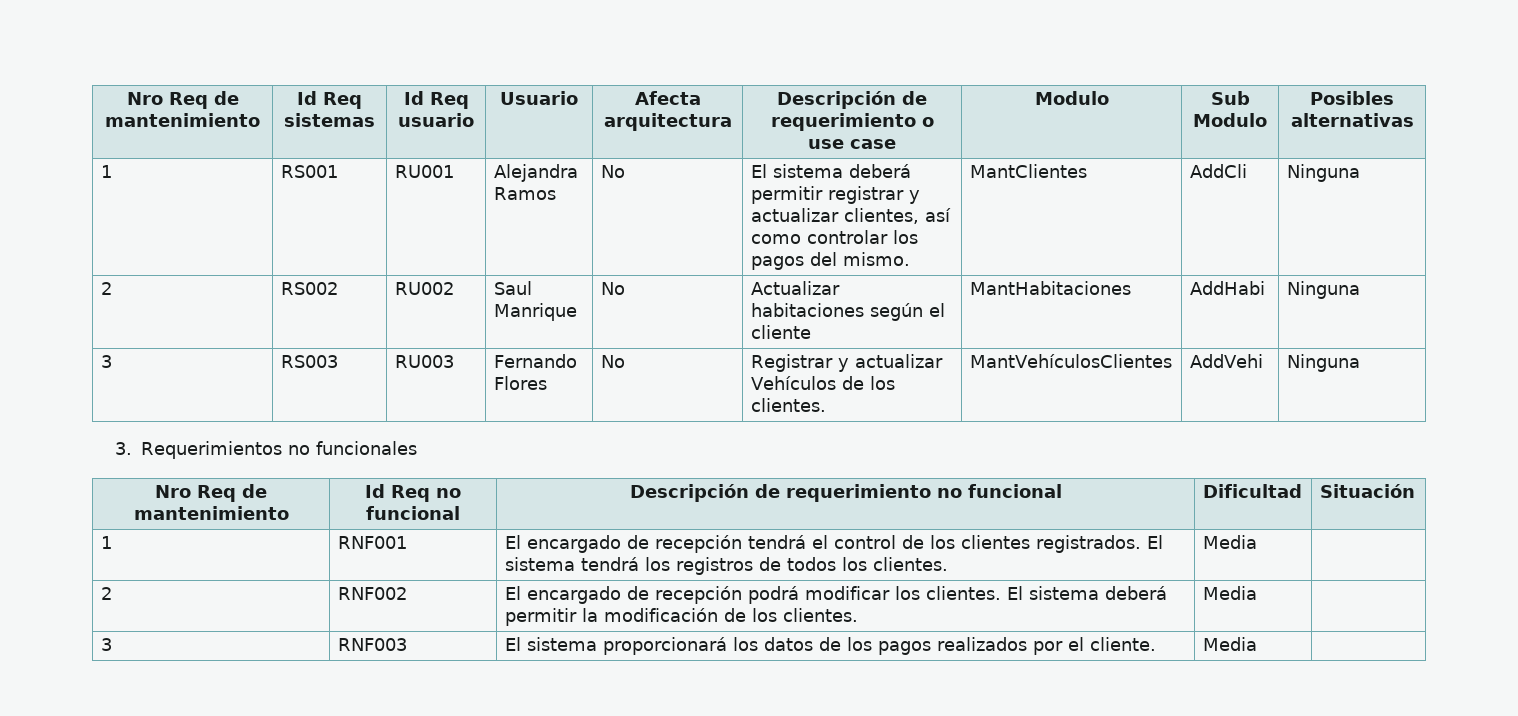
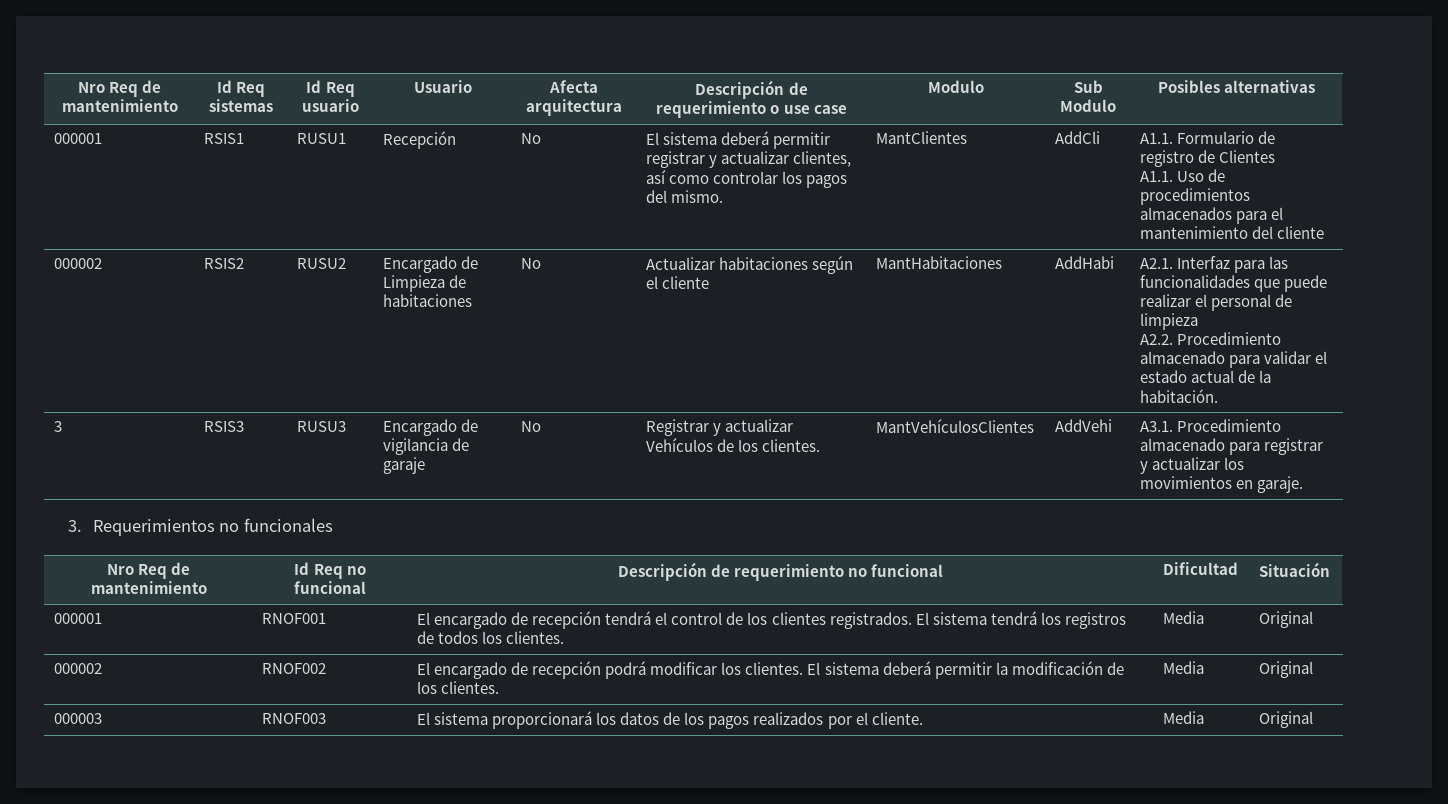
[100,165,112,178] [280,165,338,178] [394,165,454,178] [493,164,578,182] [493,187,556,200] 1 | RS001 | RU001 | Alejandra Ramos -> [54,133,103,144] [204,133,245,144] [297,133,347,144] [383,131,457,149] 000001 | RSIS1 | RUSU1 | Recepción
[1286,164,1360,182] [100,282,112,295] [280,282,338,295] [394,282,454,295] [493,281,532,295] [493,303,577,321] Ninguna // 2 | RS002 | RU002 | Saul Manrique -> [1140,131,1276,144] [1140,150,1276,167] [1140,169,1226,182] [1140,188,1251,205] [1140,207,1284,224] [1140,226,1325,239] [54,258,103,269] [204,258,245,269] [297,258,347,269] [383,256,479,273] [383,275,467,292] [383,294,473,307] A1.1. Formulario de registro de Clientes // A1.1. Uso de procedimientos almacenados para el mantenimiento del cliente // 000002 | RSIS2 | RUSU2 | Encargado de Limpieza de habitaciones
[1286,281,1360,299] [100,355,112,368] [280,355,338,368] [394,355,454,368] [493,354,577,368] [493,376,547,390] Ninguna // 3 | RS003 | RU003 | Fernando Flores -> [1140,256,1289,273] [1140,275,1328,292] [1140,294,1293,311] [1140,313,1199,330] [1140,332,1282,345] [1140,351,1328,368] [1140,370,1272,383] [1140,389,1219,403] [54,421,63,432] [204,421,245,432] [297,421,347,432] [383,419,479,436] [383,438,470,455] [383,457,426,474] A2.1. Interfaz para las funcionalidades que puede realizar el personal de limpieza // A2.2. Procedimiento almacenado para validar el estado actual de la habitación. // 3 | RSIS3 | RUSU3 | Encargado de vigilancia de garaje
[1286,354,1360,372] Ninguna -> [1140,419,1282,432] [1140,438,1324,455] [1140,457,1245,474] [1140,476,1304,493] A3.1. Procedimiento almacenado para registrar y actualizar los movimientos en garaje.
[100,536,112,549] [337,536,407,549] 1 | RNF001 -> [54,613,103,624] [262,613,327,624] 000001 | RNOF001
[100,587,112,600] [337,587,407,600] // 2 | RNF002 -> [1259,611,1314,628] [54,663,103,674] [262,663,327,674] Original // 000002 | RNOF002
[100,638,112,651] [337,638,407,651] // 3 | RNF003 -> [1259,661,1314,678] [54,713,103,724] [262,713,327,724] Original // 000003 | RNOF003
(1257, 644) none -> [1259,711,1314,728] Original

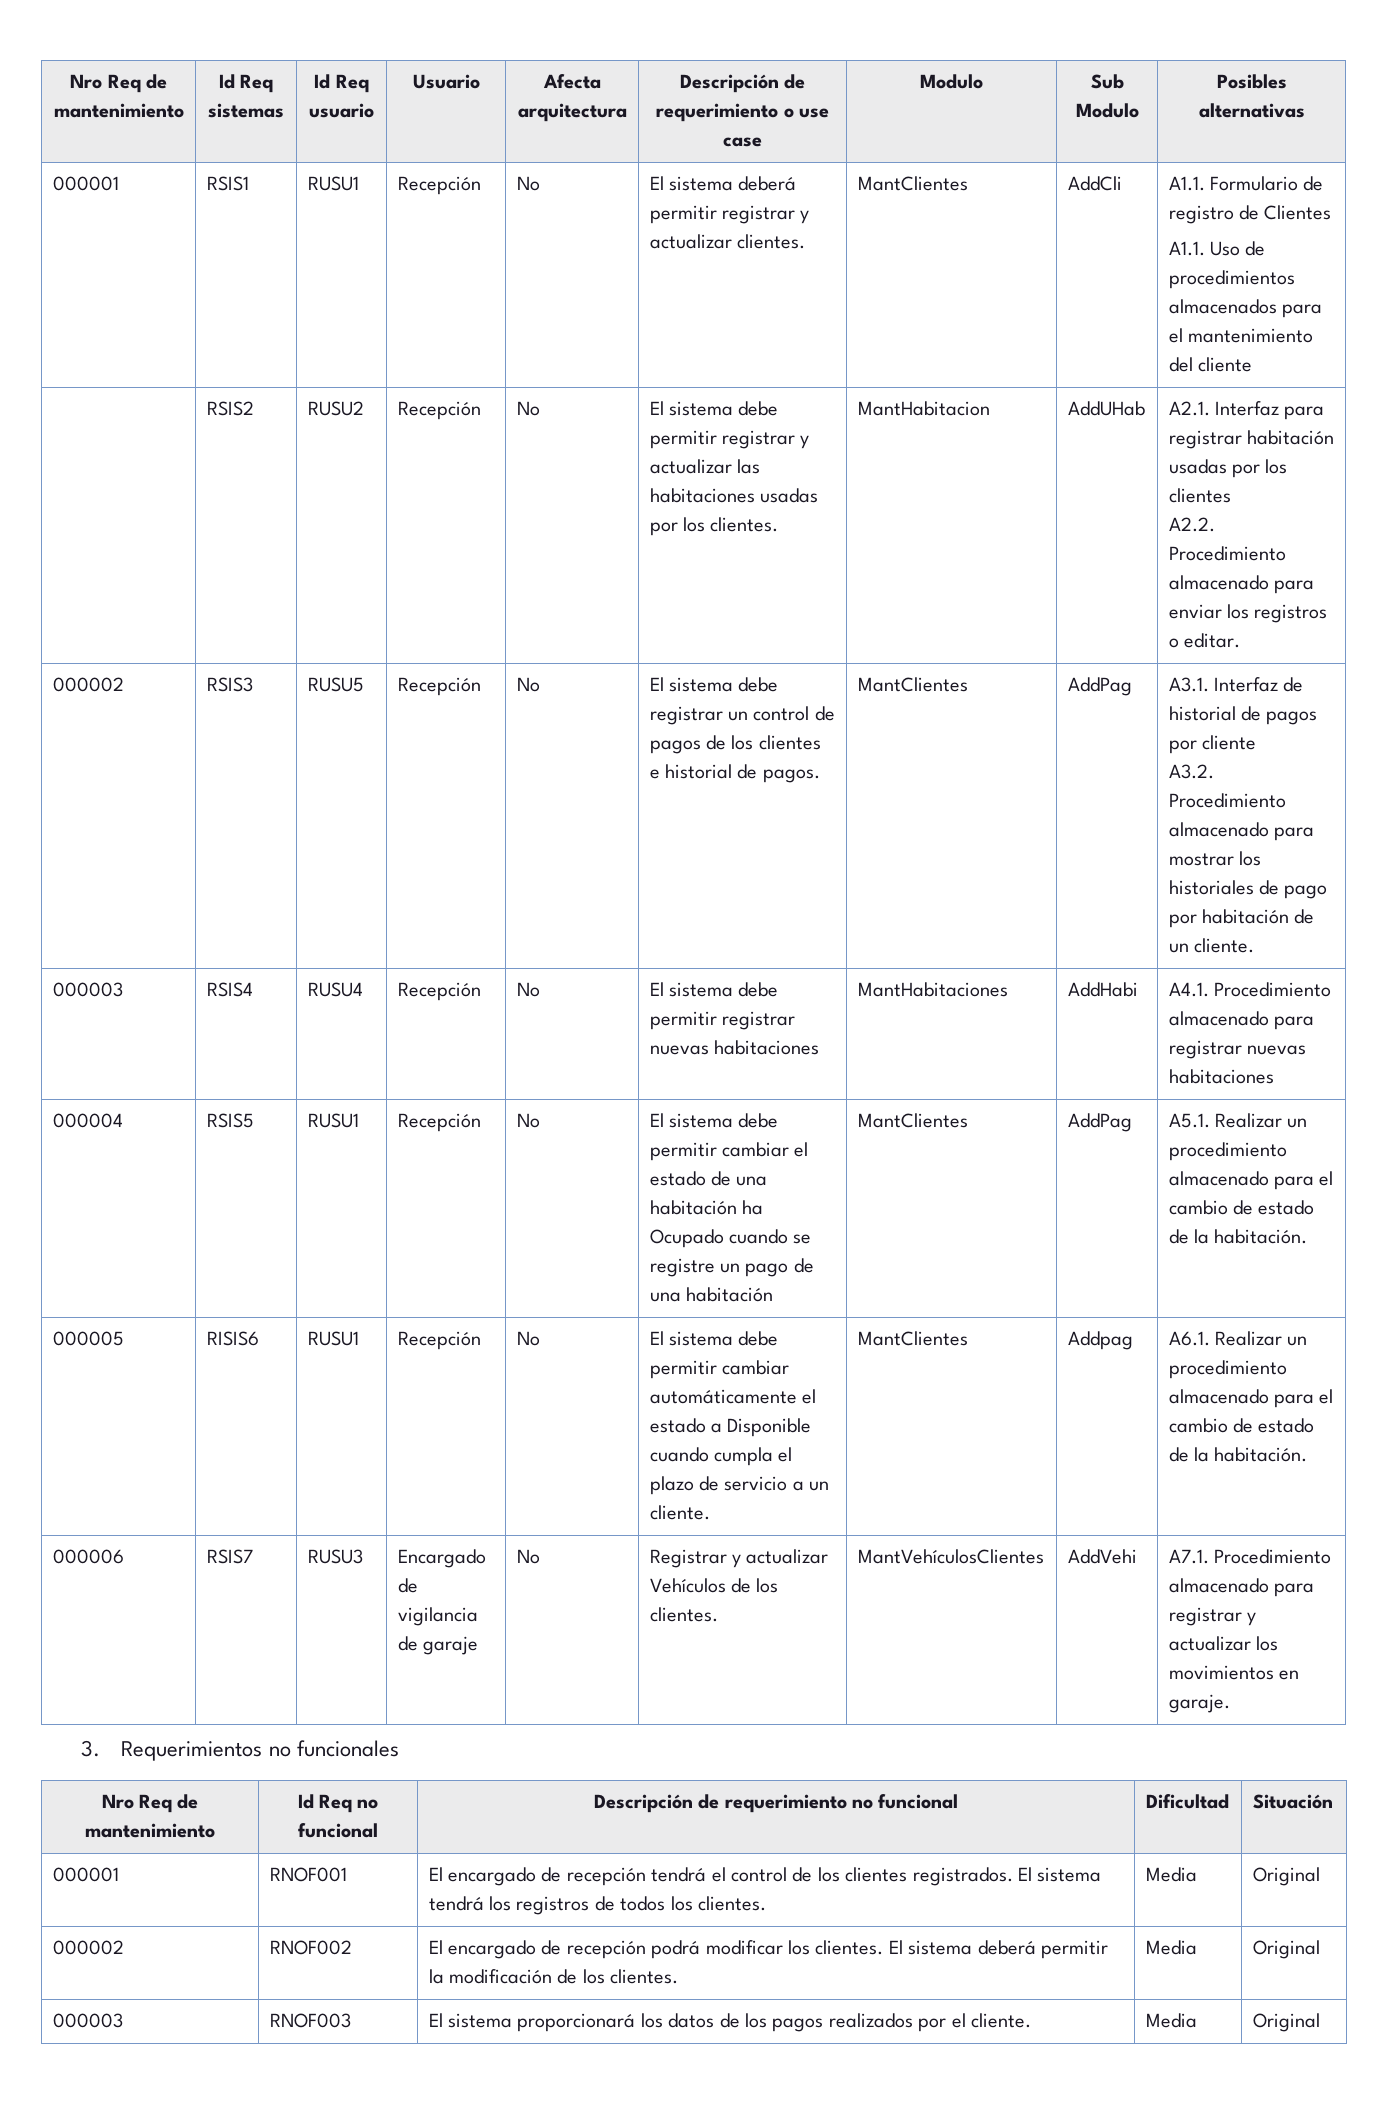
[793,151,852,167] [646,170,848,188] [646,190,724,203] clientes, así como controlar los pagos del mismo. -> [736,234,805,249] clientes.
[54,258,103,269] 000002 -> (1252, 364) none
[383,256,479,273] [383,275,467,292] [383,294,473,307] [521,258,542,269] [646,256,854,274] [646,276,710,289] [876,256,1003,269] [1055,256,1115,269] [1140,256,1289,273] [1140,275,1328,292] [1140,294,1293,311] [1140,313,1199,330] [1140,332,1282,345] [1140,351,1328,368] [1140,370,1272,383] [1140,389,1219,403] [54,421,63,432] [204,421,245,432] Encargado de Limpieza de habitaciones | No | Actualizar habitaciones según el cliente | MantHabitaciones | AddHabi | A2.1. Interfaz para las funcionalidades que puede realizar el personal de limpieza // A2.2. Procedimiento almacenado para validar el estado actual de la habitación. // 3 | RSIS3 -> [397,401,481,420] [516,401,540,416] [649,401,779,416] [649,430,810,449] [649,459,760,474] [649,488,818,503] [649,517,779,536] [857,401,990,416] [1067,401,1145,416] [1168,401,1325,420] [1168,430,1334,449] [1168,459,1288,478] [1168,488,1231,503] [1168,517,1215,532] [1168,546,1286,561] [1168,575,1314,594] [1168,604,1328,623] [1168,633,1240,648] [52,677,124,692] [206,677,253,692] [307,677,364,692] [397,677,481,696] [516,677,540,692] [649,677,779,692] [649,706,835,725] [649,735,821,754] [649,764,820,783] [857,677,968,692] [1067,677,1132,696] [1168,677,1304,692] [1168,706,1318,725] [1168,735,1256,754] [1168,764,1214,779] [1168,793,1286,808] [1168,822,1314,841] [1168,851,1261,866] [1168,880,1328,899] [1168,909,1315,928] [1168,938,1254,953] [52,982,123,997] [206,982,253,997] [307,982,363,997] [397,982,481,1001] [516,982,540,997] [649,982,779,997] [649,1011,795,1030] [649,1040,819,1055] [857,982,1008,997] [1067,982,1138,997] [1168,982,1331,997] [1168,1011,1314,1030] [1168,1040,1306,1059] [1168,1069,1274,1084] [52,1113,123,1128] [206,1113,254,1128] [307,1113,359,1128] [397,1113,481,1132] [516,1113,540,1128] [649,1113,779,1128] [649,1142,809,1161] [649,1171,768,1186] [649,1200,763,1215] [649,1229,812,1248] [649,1258,814,1277] [649,1287,773,1302] [857,1113,968,1128] [1067,1113,1132,1132] [1168,1113,1308,1128] [1168,1142,1287,1161] [1168,1171,1334,1190] [1168,1200,1315,1215] [1168,1229,1308,1244] [52,1331,124,1346] [206,1331,259,1346] [307,1331,359,1346] [397,1331,481,1350] [516,1331,540,1346] [649,1331,779,1346] [649,1360,789,1379] [649,1389,816,1404] [649,1418,812,1437] [649,1447,793,1466] [649,1476,830,1495] [649,1505,710,1520] [857,1331,968,1346] [1067,1331,1133,1350] [1168,1331,1308,1346] [1168,1360,1287,1379] [1168,1389,1334,1408] [1168,1418,1315,1433] [1168,1447,1308,1462] [52,1549,124,1564] [206,1549,253,1564] Recepción | No | El sistema debe permitir registrar y actualizar las habitaciones usadas por los clientes. | MantHabitacion | AddUHab | A2.1. Interfaz para registrar habitación usadas por los clientes // A2.2. Procedimiento almacenado para enviar los registros o editar. // 000002 | RSIS3 | RUSU5 | Recepción | No | El sistema debe registrar un control de pagos de los clientes e historial de pagos. | MantClientes | AddPag | A3.1. Interfaz de historial de pagos por cliente // A3.2. Procedimiento almacenado para mostrar los historiales de pago por habitación de un cliente. // 000003 | RSIS4 | RUSU4 | Recepción | No | El sistema debe permitir registrar nuevas habitaciones | MantHabitaciones | AddHabi | A4.1. Procedimiento almacenado para registrar nuevas habitaciones // 000004 | RSIS5 | RUSU1 | Recepción | No | El sistema debe permitir cambiar el estado de una habitación ha Ocupado cuando se registre un pago de una habitación | MantClientes | AddPag | A5.1. Realizar un procedimiento almacenado para el cambio de estado de la habitación. // 000005 | RISIS6 | RUSU1 | Recepción | No | El sistema debe permitir cambiar automáticamente el estado a Disponible cuando cumpla el plazo de servicio a un cliente. | MantClientes | Addpag | A6.1. Realizar un procedimiento almacenado para el cambio de estado de la habitación. // 000006 | RSIS7
[1140,421,1174,432] A3.1. -> [1168,1549,1209,1564] A7.1.

